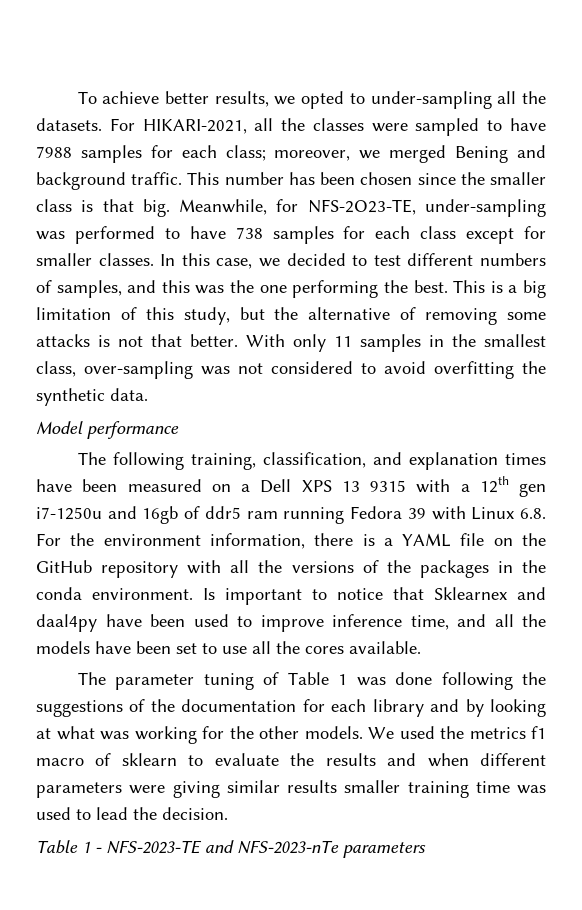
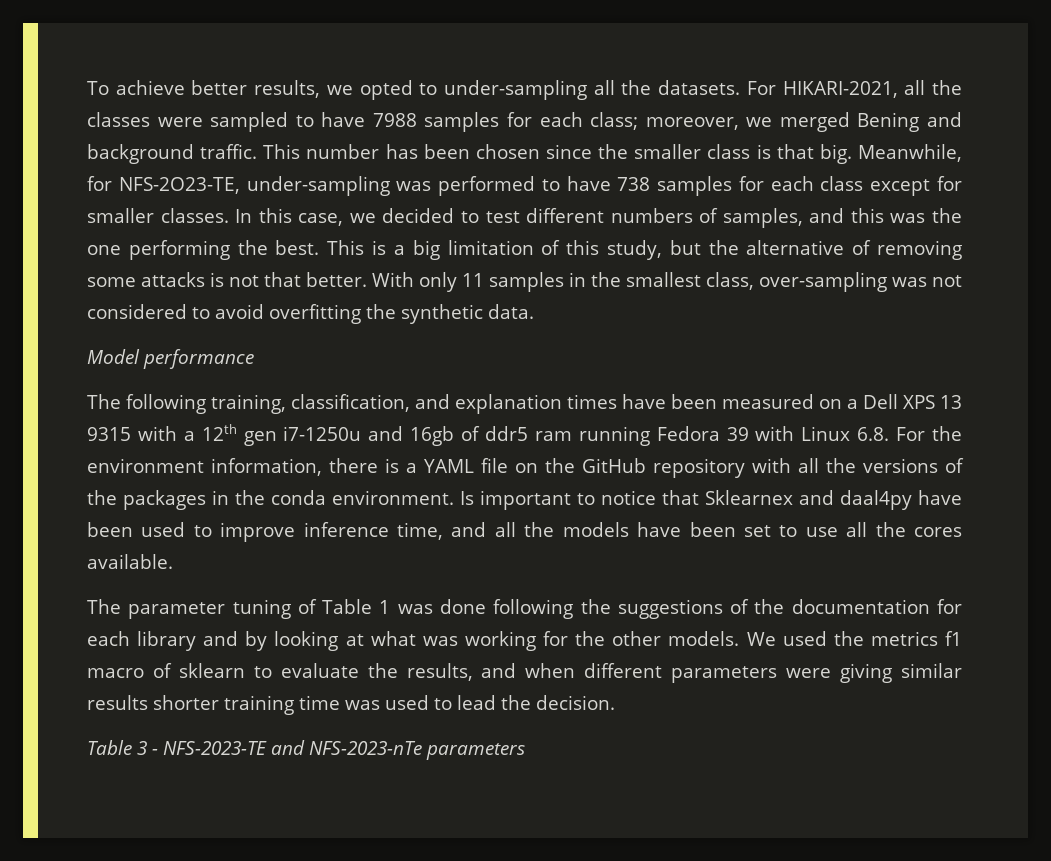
[325,753,376,766] results -> [406,663,473,681] results,
[344,780,401,793] smaller -> [153,695,219,710] shorter
[82,841,91,853] 1 -> [136,741,147,755] 3

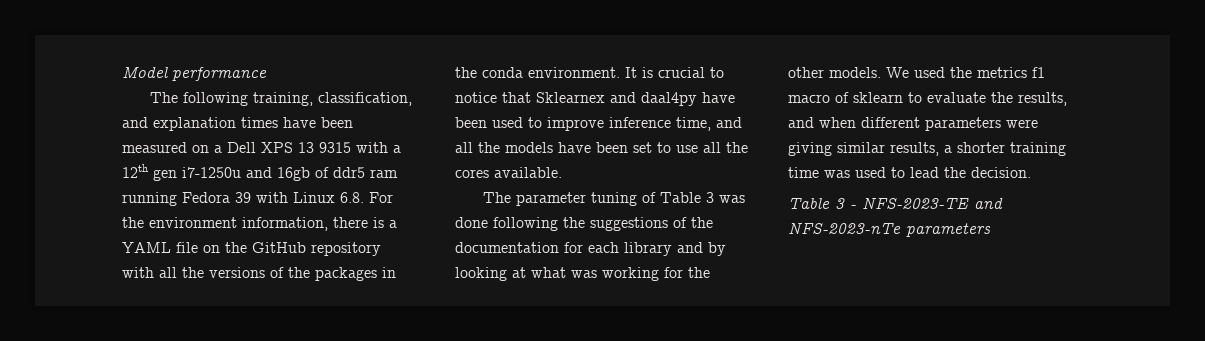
[87,80,963,100] [87,112,962,132] [87,144,962,164] [87,176,963,196] [87,208,962,228] [87,240,962,260] [87,272,962,292] [87,304,534,324] To achieve better results, we opted to under-sampling all the datasets. For HIKARI-2021, all the classes were sampled to have 7988 samples for each class; moreover, we merged Bening and background traffic. This number has been chosen since the smaller class is that big. Meanwhile, for NFS-2O23-TE, under-sampling was performed to have 738 samples for each class except for smaller classes. In this case, we decided to test different numbers of samples, and this was the one performing the best. This is a big limitation of this study, but the alternative of removing some attacks is not that better. With only 11 samples in the smallest class, over-sampling was not considered to avoid overfitting the synthetic data. // -> (122, 72) none
[460,490,571,510] Is important -> [625,67,705,78] It is crucial
[379,600,391,614] 1 -> [706,192,715,203] 3
[87,695,148,710] results -> [890,142,952,156] results, a

